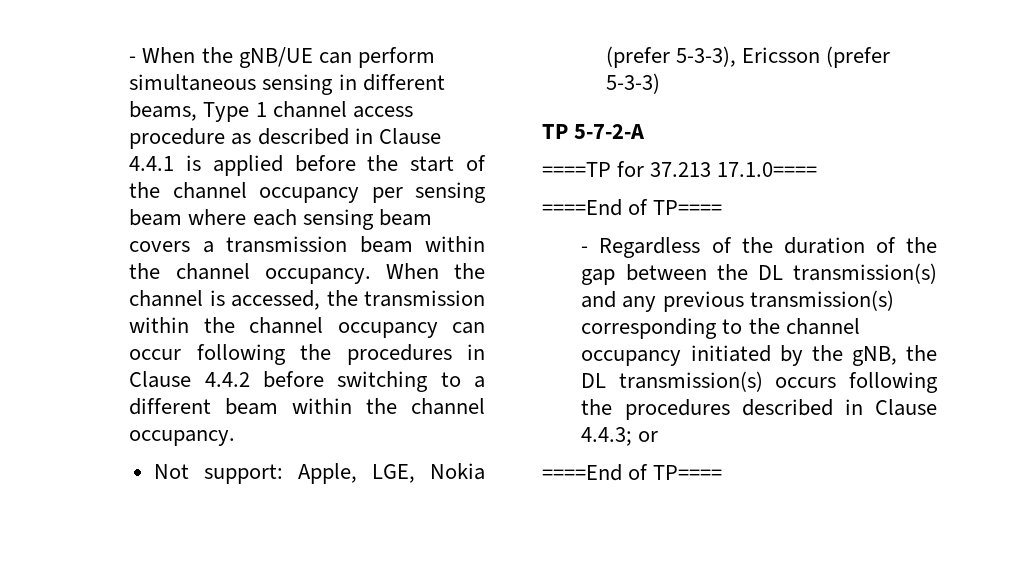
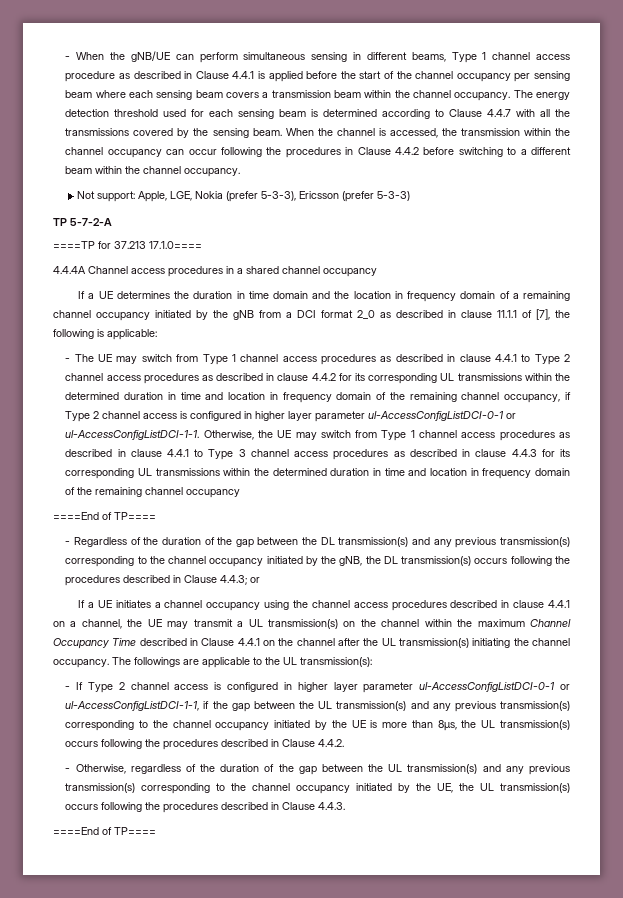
(371, 276) none -> [513,90,571,100] [65,109,571,119] [65,128,282,138] The energy detection threshold used for each sensing beam is determined according to Clause 4.4.7 with all the transmissions covered by the sensing beam.
(818, 169) none -> [53,266,377,277] [78,291,571,302] [53,309,570,321] [53,329,157,340] [65,354,570,365] [65,373,570,384] [65,392,571,403] [65,411,517,422] [65,430,571,441] [65,449,570,460] [65,468,570,479] [65,487,241,498] // 4.4.4A Channel access procedures in a shared channel occupancy // If a UE determines the duration in time domain and the location in frequency domain of a remaining channel occupancy initiated by the gNB from a DCI format 2_0 as described in clause 11.1.1 of [7], the following is applicable: // - The UE may switch from Type 1 channel access procedures as described in clause 4.4.1 to Type 2 channel access procedures as described in clause 4.4.2 for its corresponding UL transmissions within the determined duration in time and location in frequency domain of the remaining channel occupancy, if Type 2 channel access is configured in higher layer parameter ul-AccessConfigListDCI-0-1 or ul-AccessConfigListDCI-1-1. Otherwise, the UE may switch from Type 1 channel access procedures as described in clause 4.4.1 to Type 3 channel access procedures as described in clause 4.4.3 for its corresponding UL transmissions within the determined duration in time and location in frequency domain of the remaining channel occupancy
(659, 436) none -> [78,600,570,611] [53,619,571,629] [53,638,570,649] [53,657,372,668] [65,682,571,693] [65,701,571,712] [65,720,571,731] [65,739,345,750] [65,764,570,775] [65,783,570,794] [65,802,346,813] // If a UE initiates a channel occupancy using the channel access procedures described in clause 4.4.1 on a channel, the UE may transmit a UL transmission(s) on the channel within the maximum Channel Occupancy Time described in Clause 4.4.1 on the channel after the UL transmission(s) initiating the channel occupancy. The followings are applicable to the UL transmission(s): // - If Type 2 channel access is configured in higher layer parameter ul-AccessConfigListDCI-0-1 or ul-AccessConfigListDCI-1-1, if the gap between the UL transmission(s) and any previous transmission(s) corresponding to the channel occupancy initiated by the UE is more than 8μs, the UL transmission(s) occurs following the procedures described in Clause 4.4.2. // - Otherwise, regardless of the duration of the gap between the UL transmission(s) and any previous transmission(s) corresponding to the channel occupancy initiated by the UE, the UL transmission(s) occurs following the procedures described in Clause 4.4.3.

